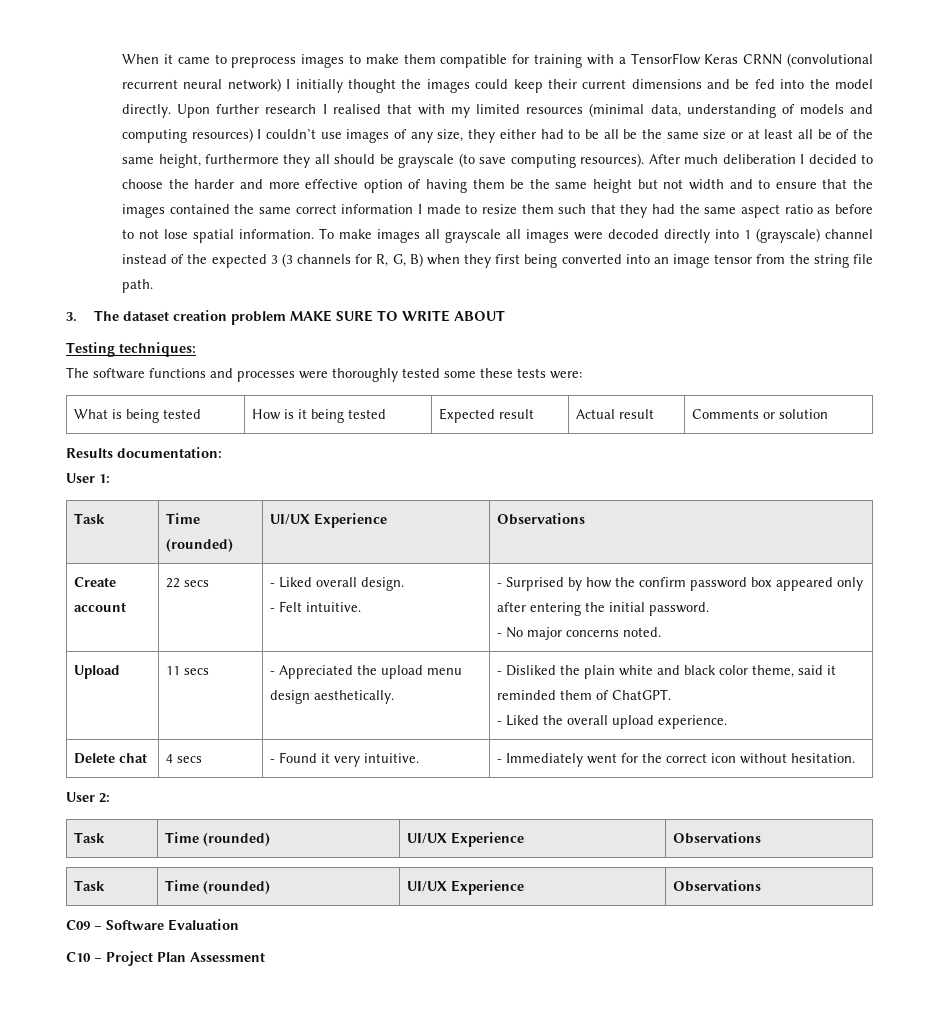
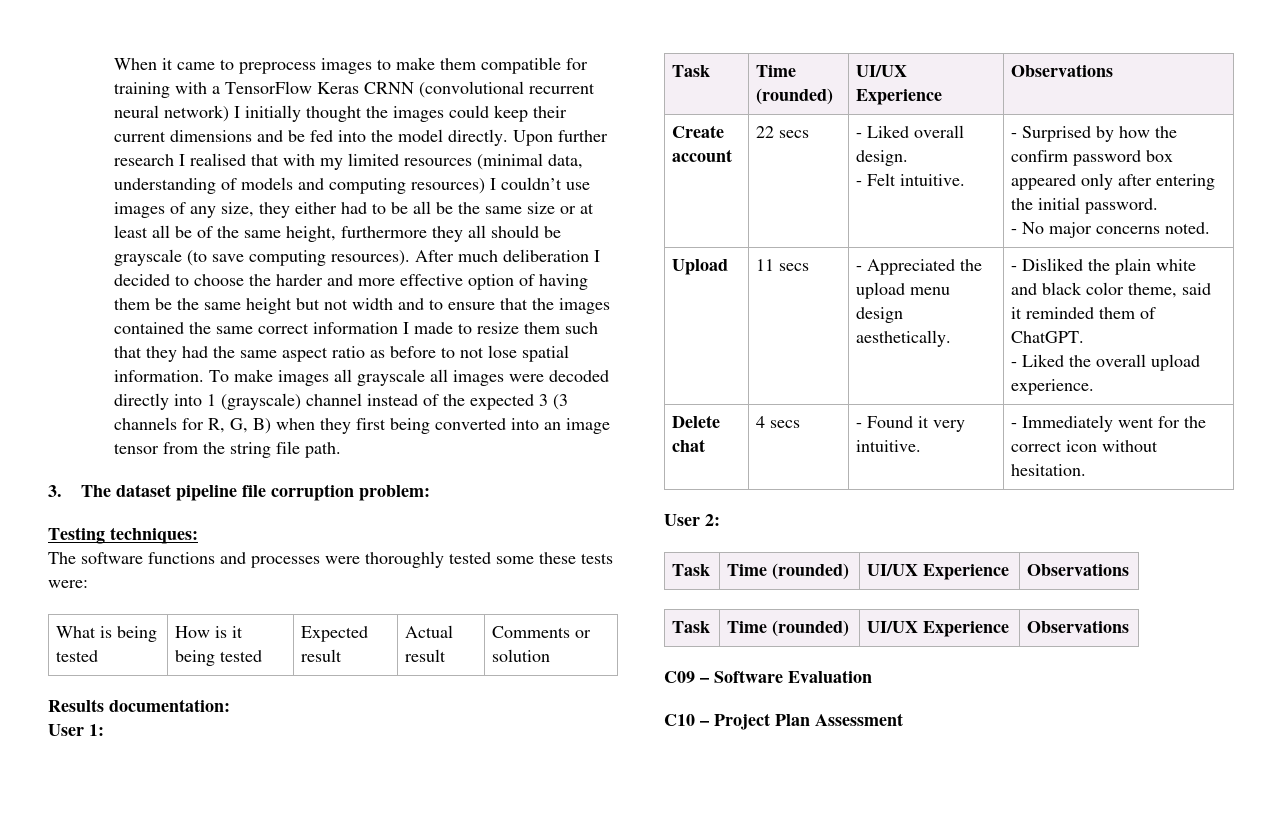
[173,310,506,325] creation problem MAKE SURE TO WRITE ABOUT -> [176,484,431,501] pipeline file corruption problem:

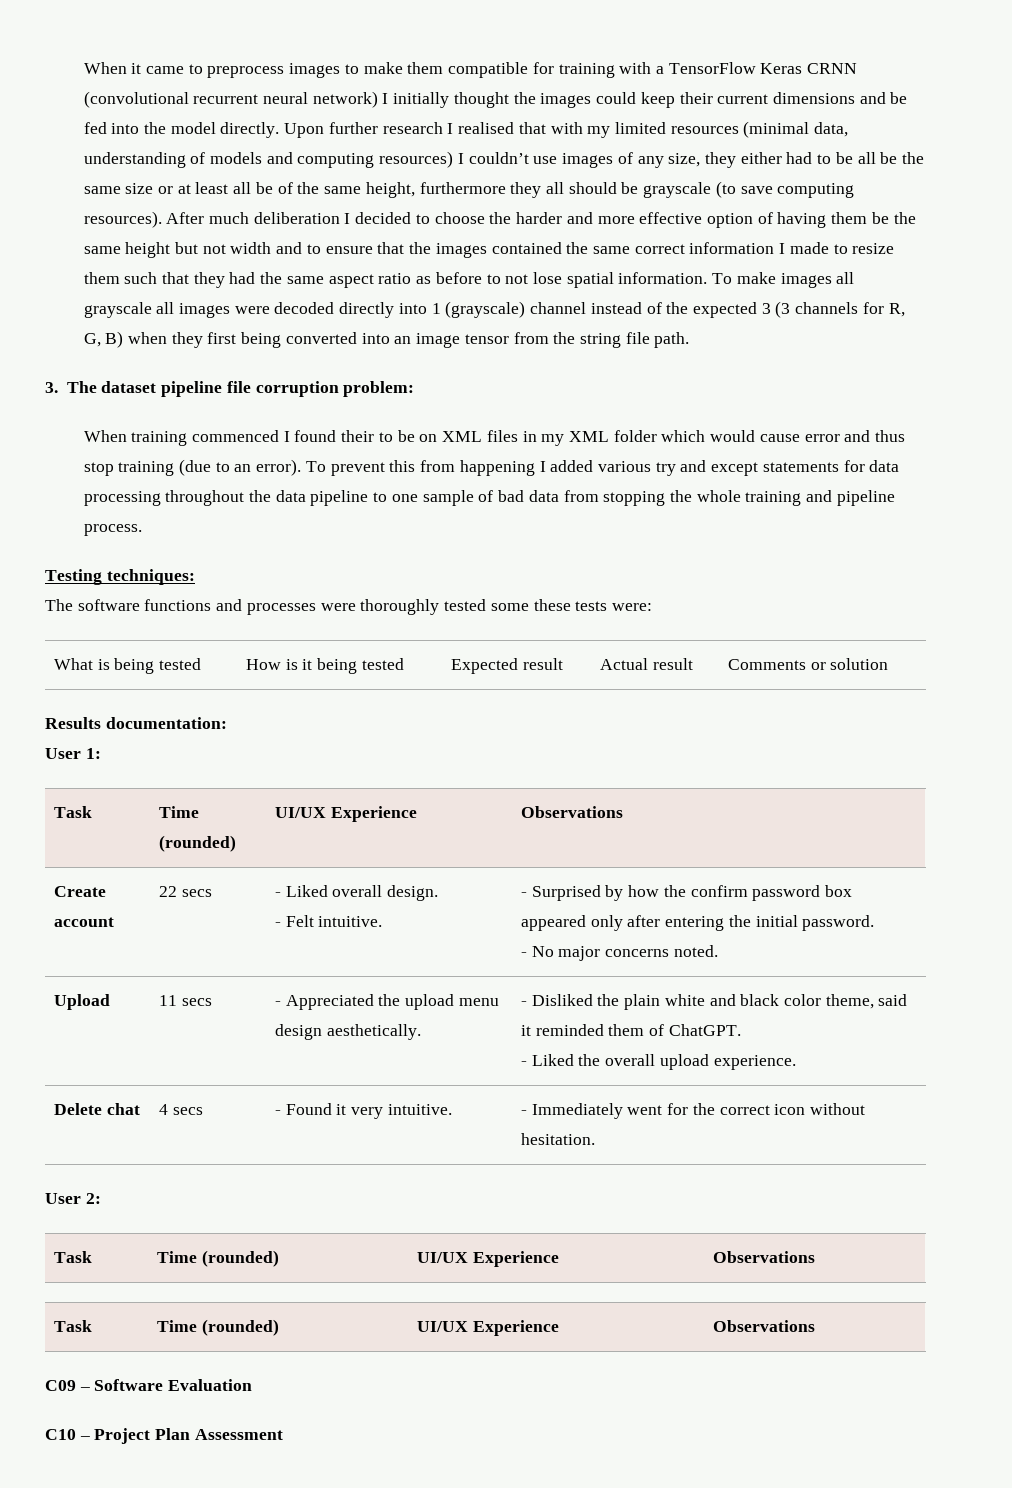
(431, 493) none -> [83,430,906,446] [83,459,900,476] [83,490,895,506] [83,524,142,536] // When training commenced I found their to be on XML files in my XML folder which would cause error and thus stop training (due to an error). To prevent this from happening I added various try and except statements for data processing throughout the data pipeline to one sample of bad data from stopping the whole training and pipeline process.

